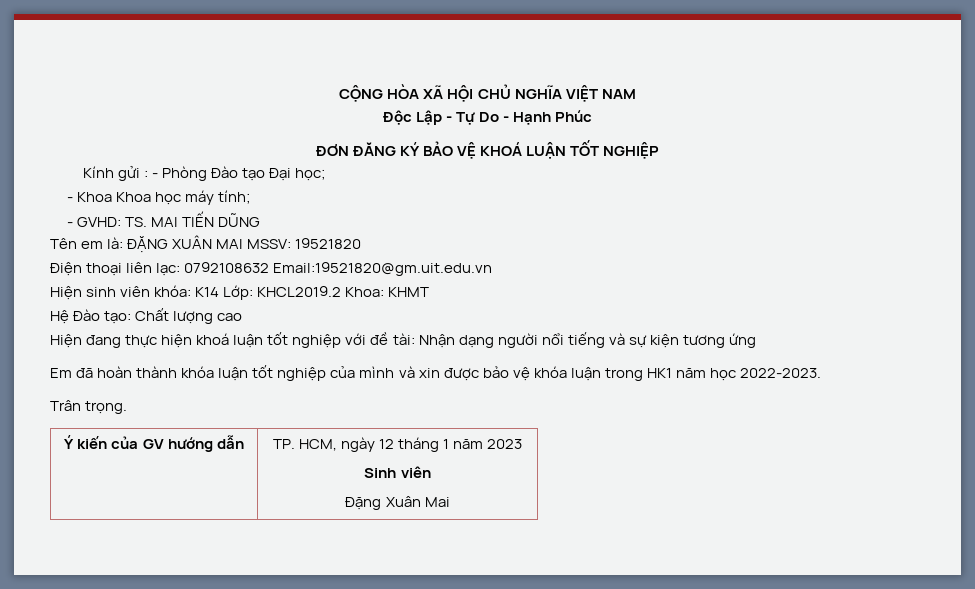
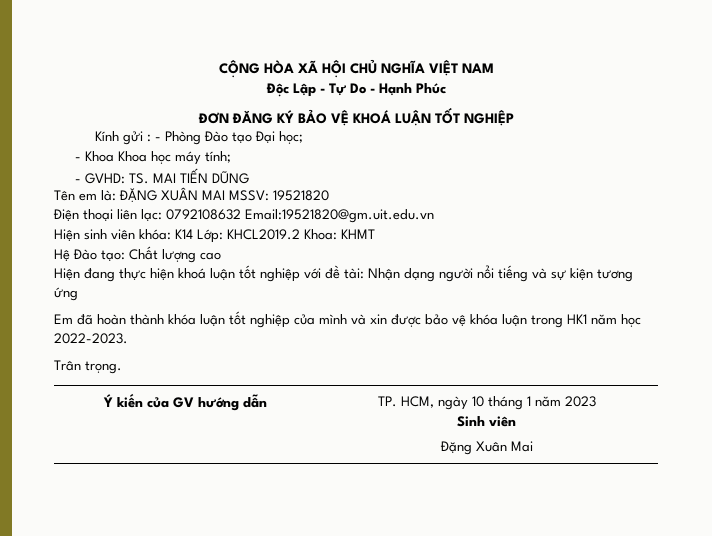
[378,439,394,449] 12 -> [471,396,484,407] 10

